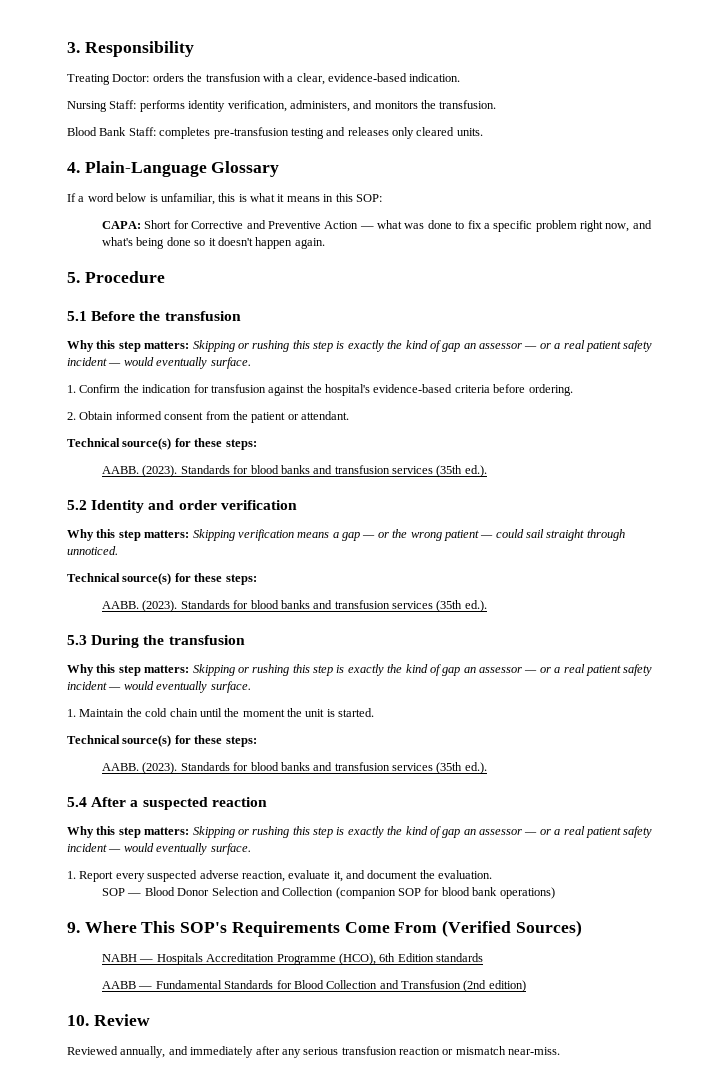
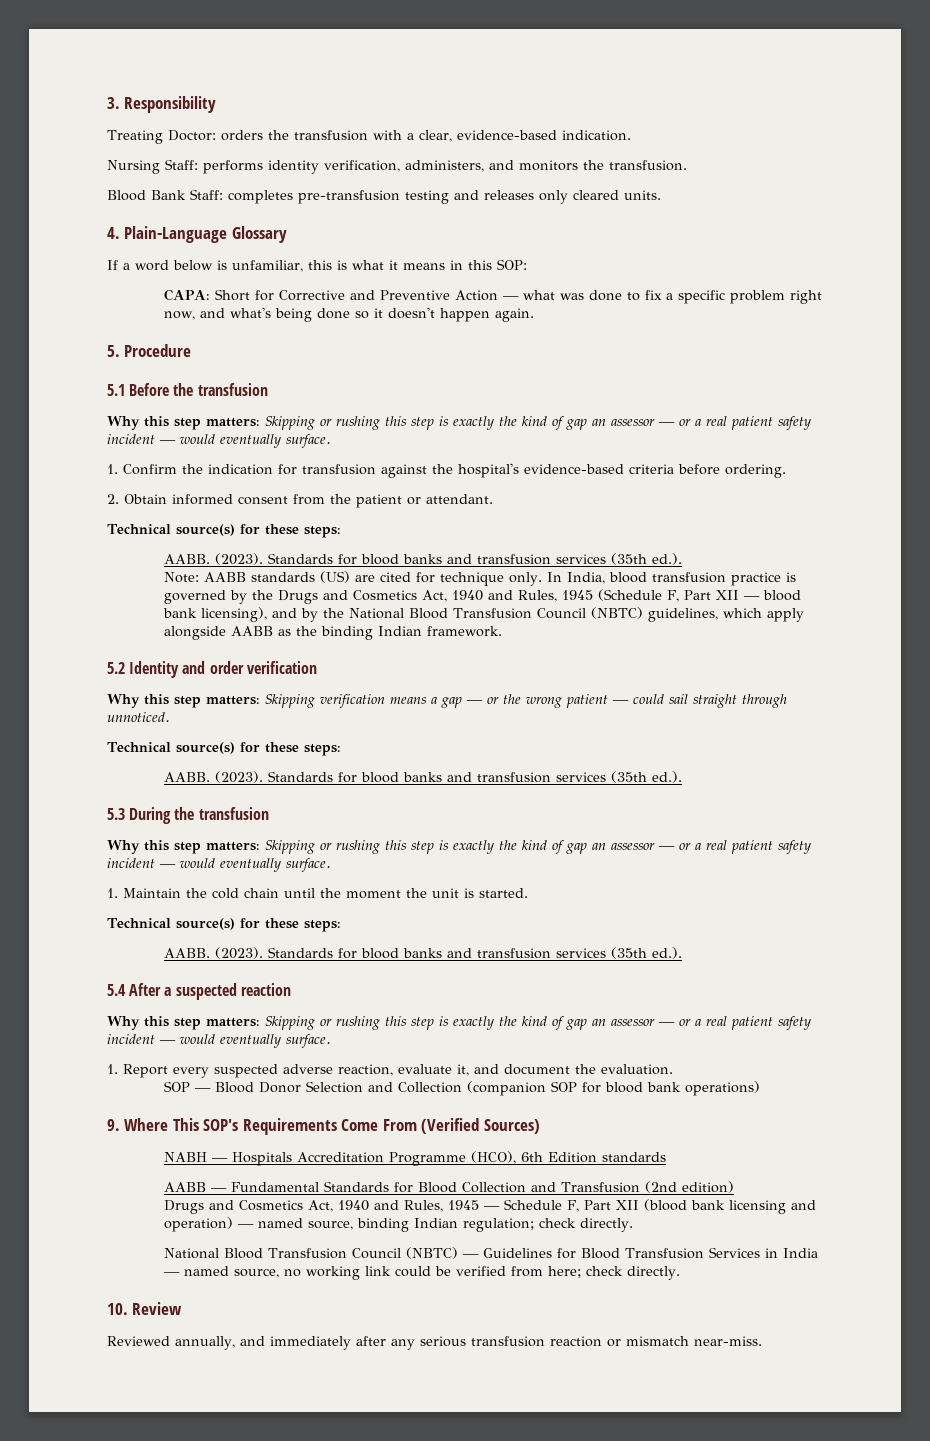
(487, 471) none -> [164,571,797,586] [164,589,802,604] [163,607,805,622] [164,626,503,640] // Note: AABB standards (US) are cited for technique only. In India, blood transfusion practice is governed by the Drugs and Cosmetics Act, 1940 and Rules, 1945 (Schedule F, Part XII — blood bank licensing), and by the National Blood Transfusion Council (NBTC) guidelines, which apply alongside AABB as the binding Indian framework.
(526, 986) none -> [164,1199,817,1214] [164,1217,634,1232] [164,1247,819,1259] [164,1266,681,1280] // Drugs and Cosmetics Act, 1940 and Rules, 1945 — Schedule F, Part XII (blood bank licensing and operation) — named source, binding Indian regulation; check directly. // National Blood Transfusion Council (NBTC) — Guidelines for Blood Transfusion Services in India — named source, no working link could be verified from here; check directly.

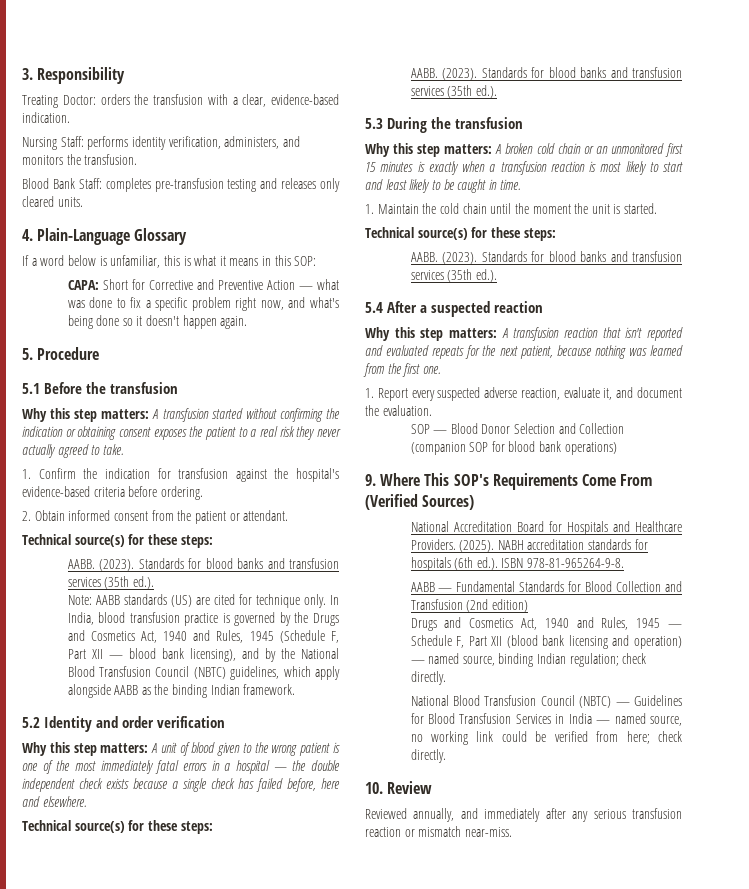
[265,416,811,430] [107,434,331,448] Skipping or rushing this step is exactly the kind of gap an assessor — or a real patient safety incident — would eventually surface. -> [152,408,340,422] [22,426,341,440] [22,444,124,458] A transfusion started without confirming the indication or obtaining consent exposes the patient to a real risk they never actually agreed to take.
[265,694,787,708] [107,712,170,722] Skipping verification means a gap — or the wrong patient — could sail straight through unnoticed. -> [151,742,341,756] [22,760,340,774] [22,778,340,792] [22,796,87,807] A unit of blood given to the wrong patient is one of the most immediately fatal errors in a hospital — the double independent check exists because a single check has failed before, here and elsewhere.
[265,840,811,854] [107,858,331,872] Skipping or rushing this step is exactly the kind of gap an assessor — or a real patient safety incident — would eventually surface. -> [495,143,683,157] [365,161,683,175] [365,179,521,193] A broken cold chain or an unmonitored first 15 minutes is exactly when a transfusion reaction is most likely to start and least likely to be caught in time.
[265,1016,811,1030] [107,1034,331,1048] Skipping or rushing this step is exactly the kind of gap an assessor — or a real patient safety incident — would eventually surface. -> [501,327,683,341] [365,345,683,359] [363,363,441,377] A transfusion reaction that isn't reported and evaluated repeats for the next patient, because nothing was learned from the first one.
[164,1151,667,1166] NABH — Hospitals Accreditation Programme (HCO), 6th Edition standards -> [410,521,682,535] [410,539,648,552] [410,557,625,571] National Accreditation Board for Hospitals and Healthcare Providers. (2025). NABH accreditation standards for hospitals (6th ed.). ISBN 978-81-965264-9-8.

